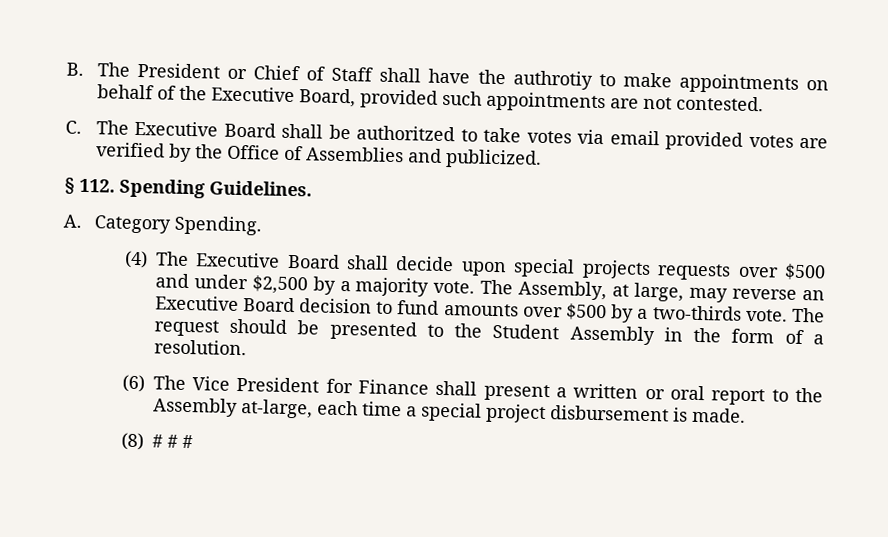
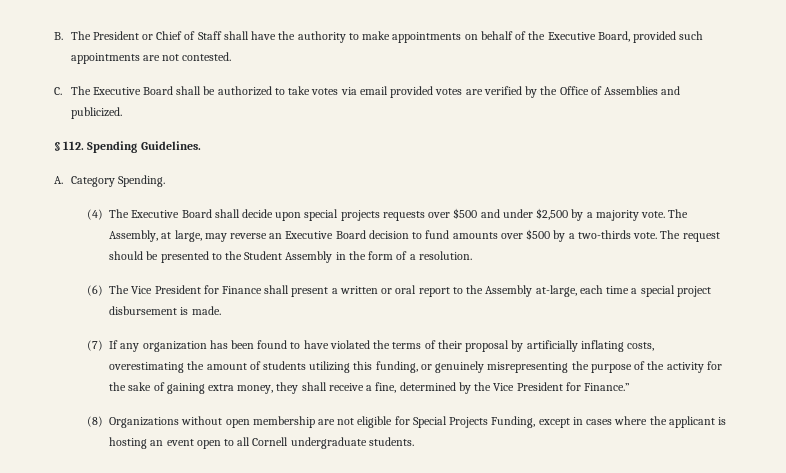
[512,70,593,90] authrotiy -> [297,31,346,43] authority
[356,125,456,142] authoritzed -> [217,86,272,96] authorized
[120,432,193,451] (8) # # # -> [87,340,655,352] [109,361,722,373] [109,382,631,394] [87,416,727,428] [109,437,414,449] (7) If any organization has been found to have violated the terms of their proposal by artificially inflating costs, overestimating the amount of students utilizing this funding, or genuinely misrepresenting the purpose of the activity for the sake of gaining extra money, they shall receive a fine, determined by the Vice President for Finance.” // (8) Organizations without open membership are not eligible for Special Projects Funding, except in cases where the applicant is hosting an event open to all Cornell undergraduate students.

